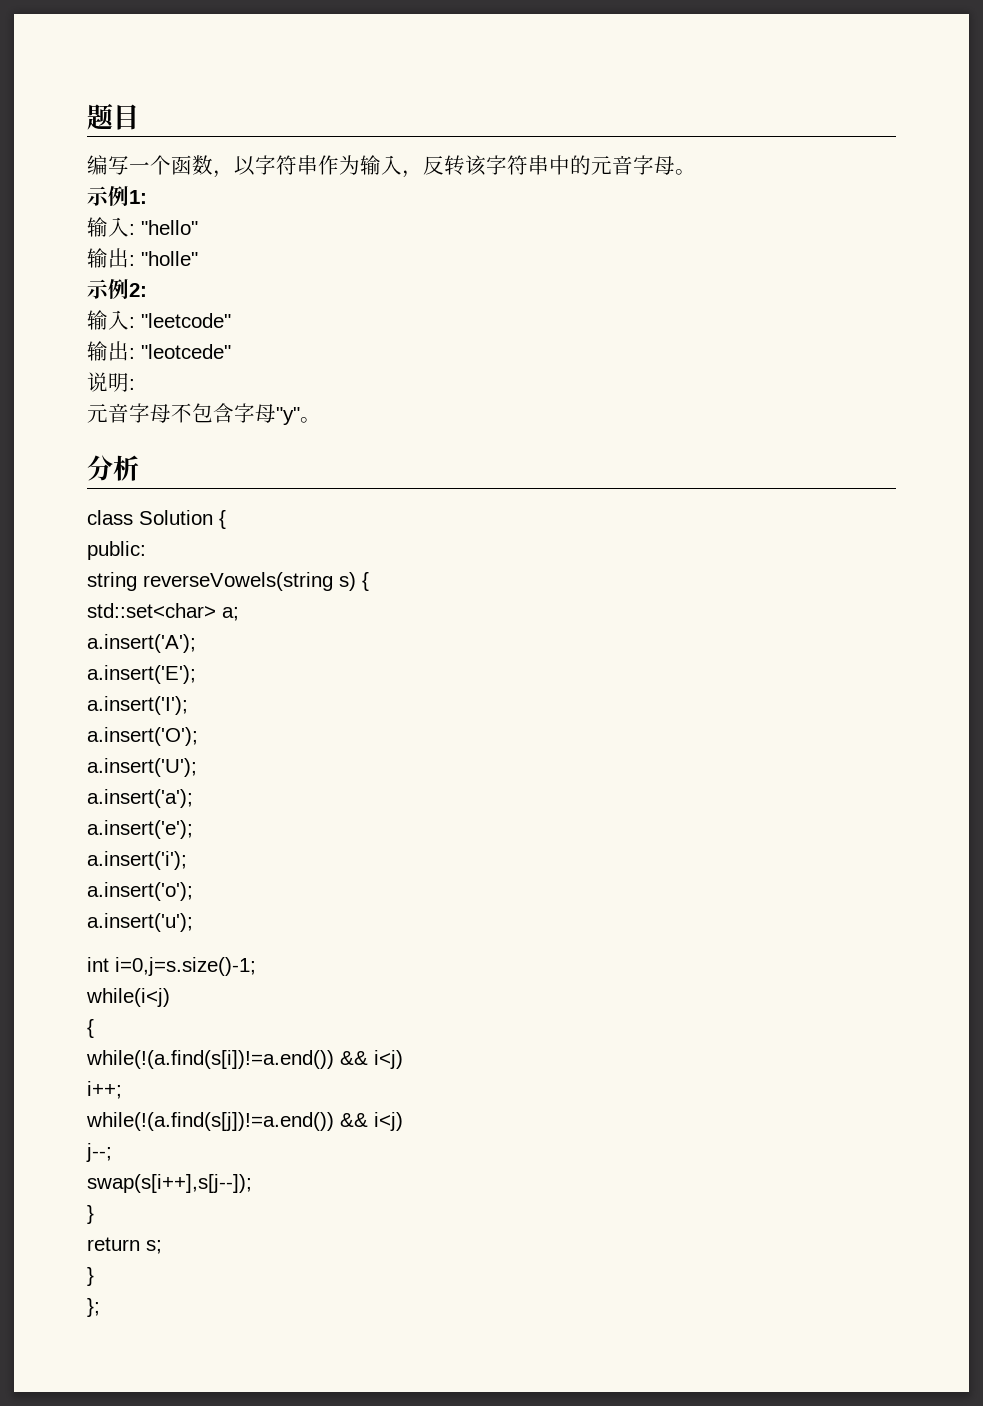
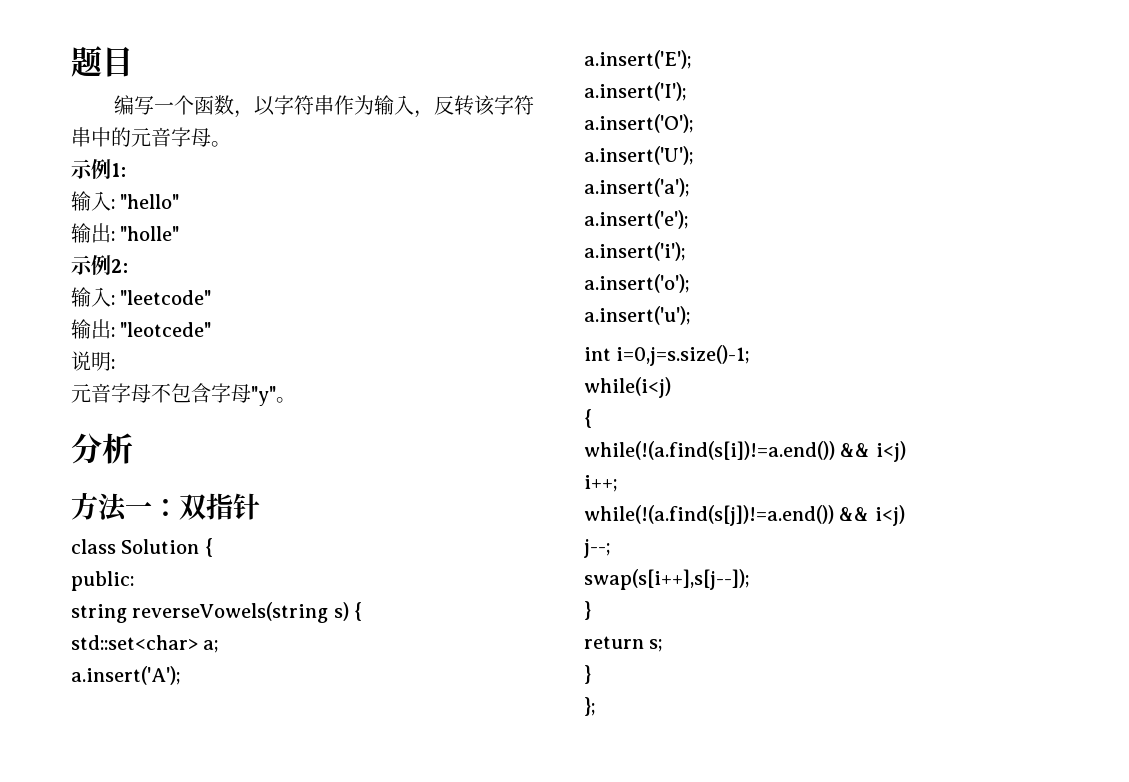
(139, 468) none -> [71,492,260,522] // 方法一：双指针

